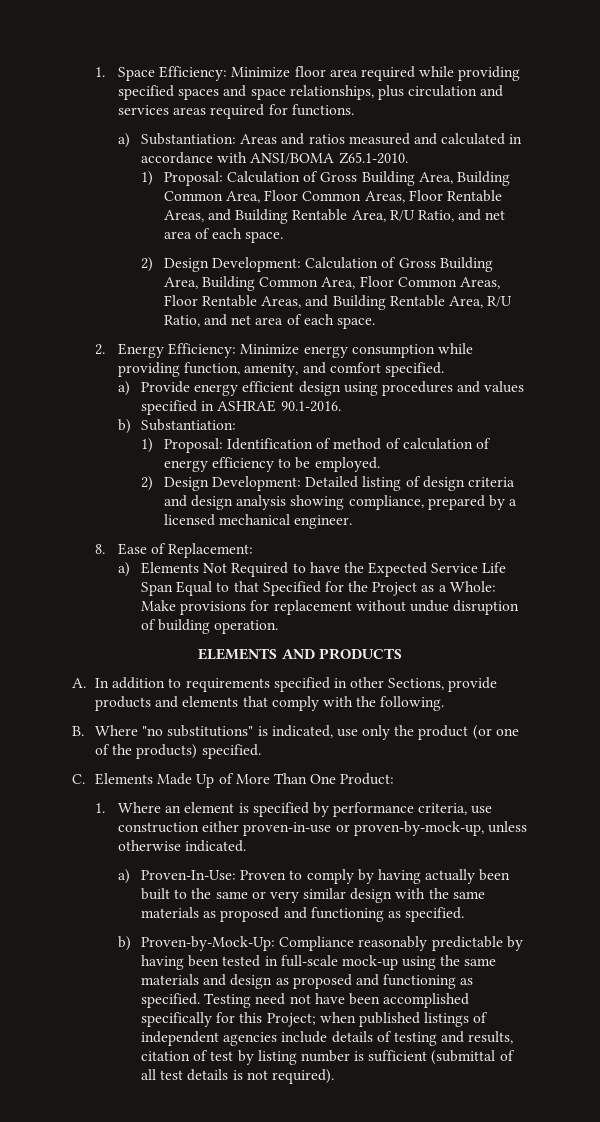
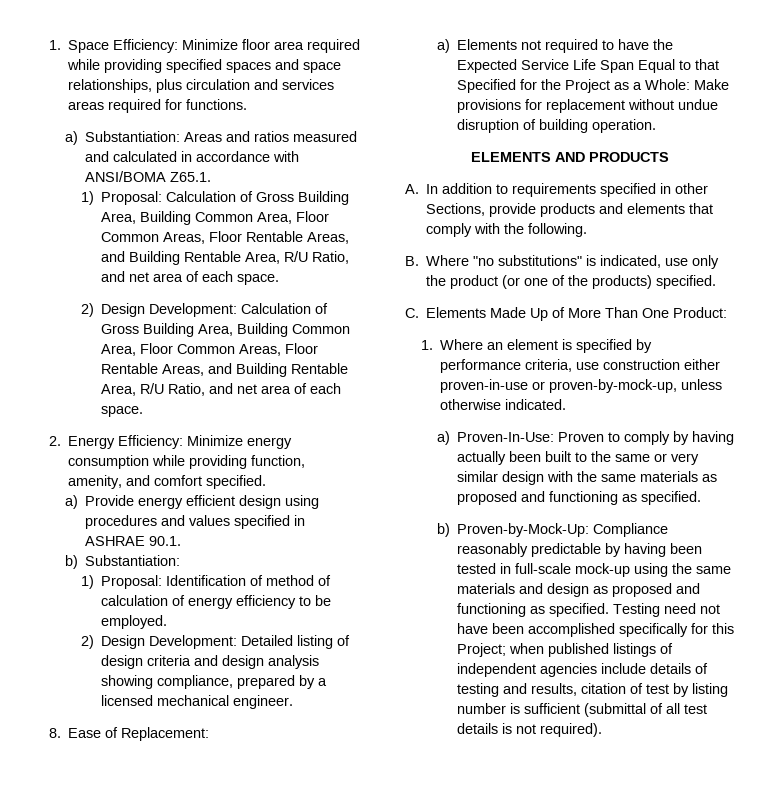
[338,152,408,164] Z65.1-2010. -> [170,172,212,182] Z65.1.
[280,401,341,412] 90.1-2016. -> [149,536,182,546] 90.1.
[203,562,289,577] Not Required -> [521,39,599,53] not required

